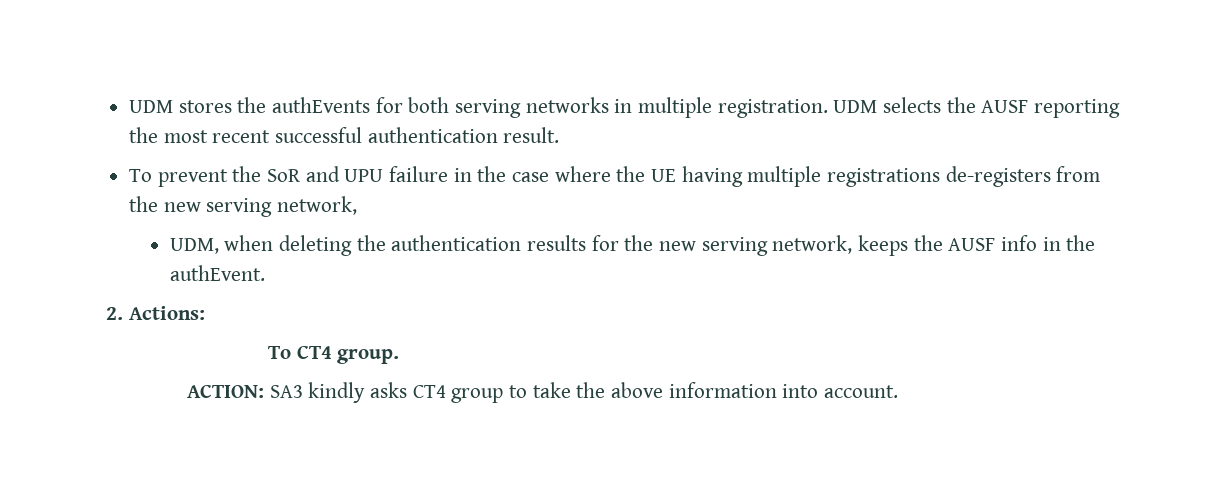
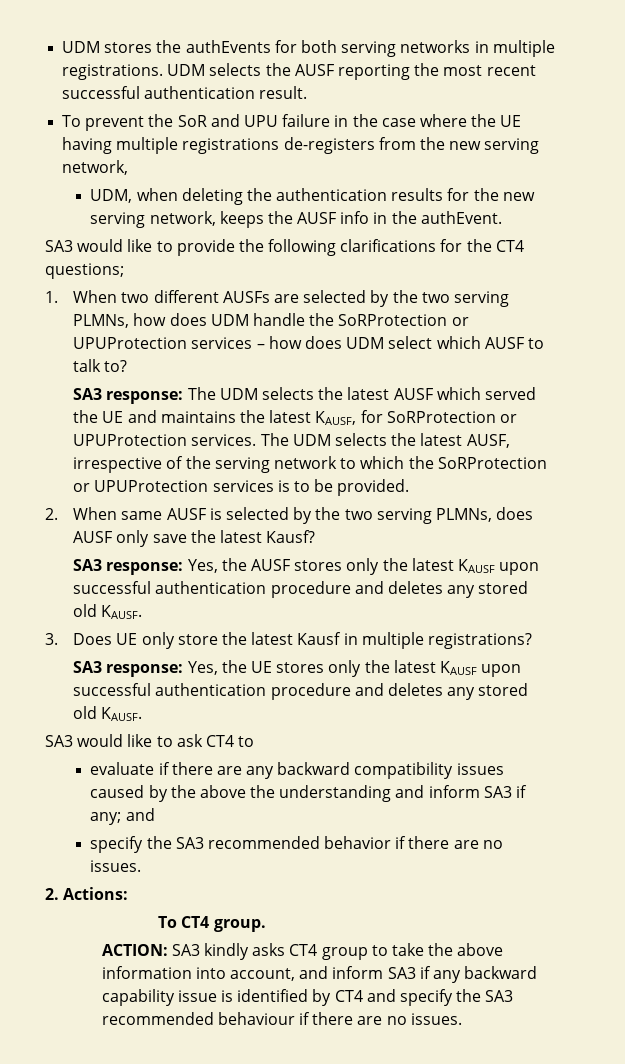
[717,99,828,118] registration. -> [62,64,164,80] registrations.
(265, 273) none -> [45,239,524,256] [45,263,124,279] [45,290,509,307] [73,313,469,328] [73,336,544,349] [73,359,128,372] [73,387,536,404] [73,410,517,425] [73,433,510,448] [73,456,547,473] [73,479,410,496] [45,507,534,524] [73,530,316,547] [73,558,540,575] [73,581,529,598] [73,604,143,619] [45,632,532,649] [73,660,522,677] [73,683,529,700] [73,706,143,721] [45,734,255,747] [90,762,504,779] [90,785,528,802] [90,808,155,825] [90,836,503,853] [90,860,142,872] // SA3 would like to provide the following clarifications for the CT4 questions; // 1. When two different AUSFs are selected by the two serving PLMNs, how does UDM handle the SoRProtection or UPUProtection services – how does UDM select which AUSF to talk to? // SA3 response: The UDM selects the latest AUSF which served the UE and maintains the latest KAUSF, for SoRProtection or UPUProtection services. The UDM selects the latest AUSF, irrespective of the serving network to which the SoRProtection or UPUProtection services is to be provided. // 2. When same AUSF is selected by the two serving PLMNs, does AUSF only save the latest Kausf? // SA3 response: Yes, the AUSF stores only the latest KAUSF upon successful authentication procedure and deletes any stored old KAUSF. // 3. Does UE only store the latest Kausf in multiple registrations? // SA3 response: Yes, the UE stores only the latest KAUSF upon successful authentication procedure and deletes any stored old KAUSF. // SA3 would like to ask CT4 to // evaluate if there are any backward compatibility issues caused by the above the understanding and inform SA3 if any; and // specify the SA3 recommended behavior if there are no issues.
[824,385,899,398] account. -> [229,966,538,983] [101,989,514,1006] [101,1012,462,1025] account, and inform SA3 if any backward capability issue is identified by CT4 and specify the SA3 recommended behaviour if there are no issues.

